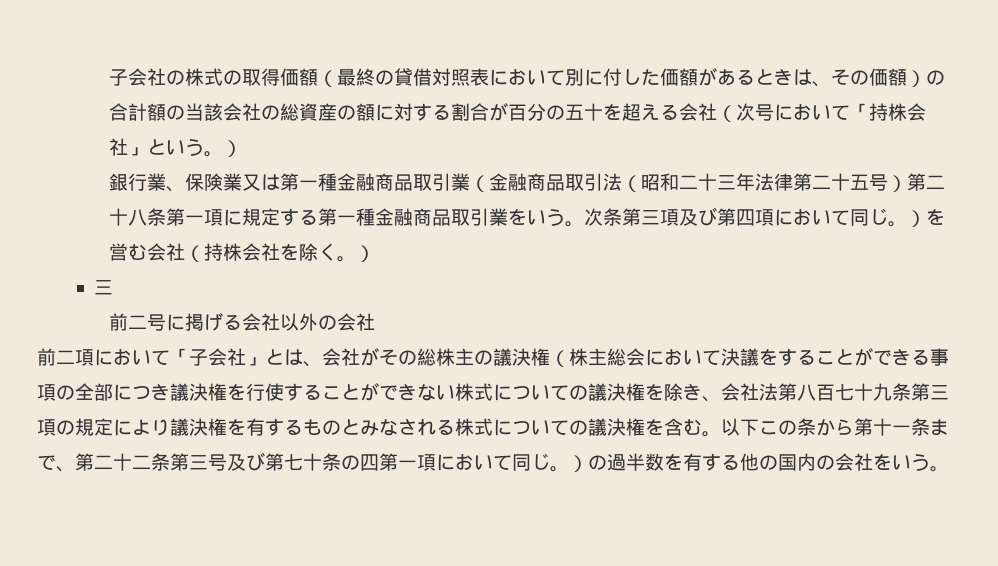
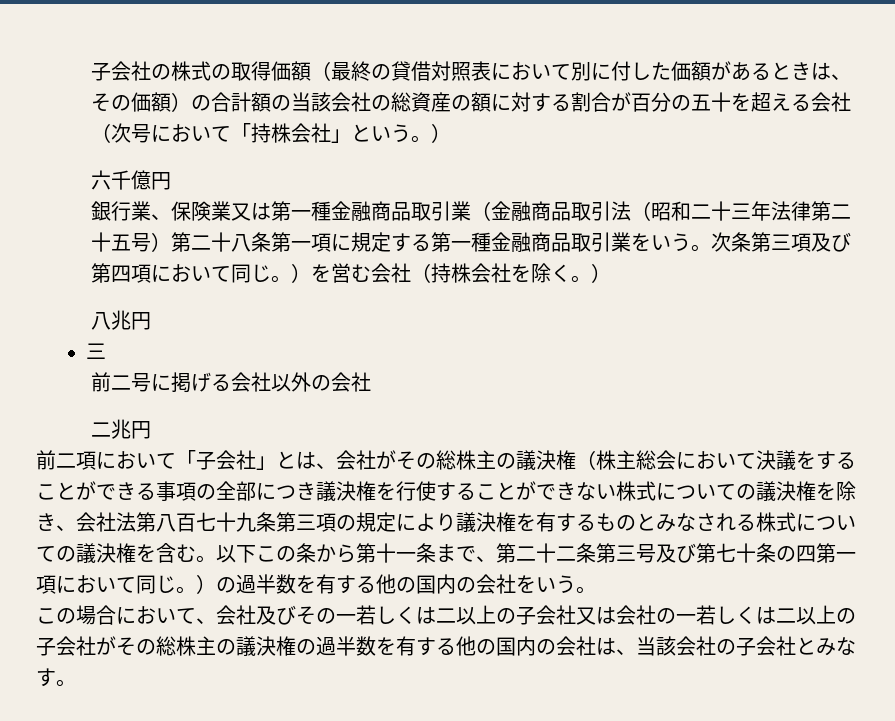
(242, 148) none -> [91,170,172,190] // 六千億円
(375, 253) none -> [91,310,152,330] // 八兆円
(375, 322) none -> [91,419,152,439] // 二兆円
(949, 469) none -> [36,605,856,625] [36,636,856,656] [36,668,76,687] // この場合において、会社及びその一若しくは二以上の子会社又は会社の一若しくは二以上の子会社がその総株主の議決権の過半数を有する他の国内の会社は、当該会社の子会社とみなす。

